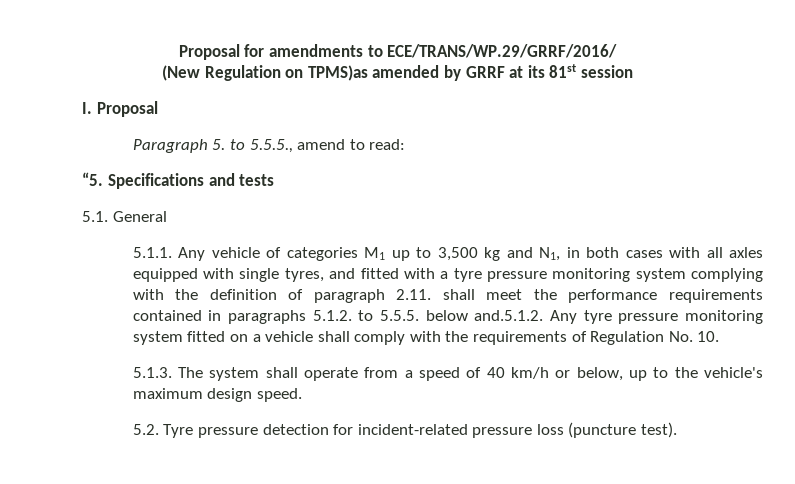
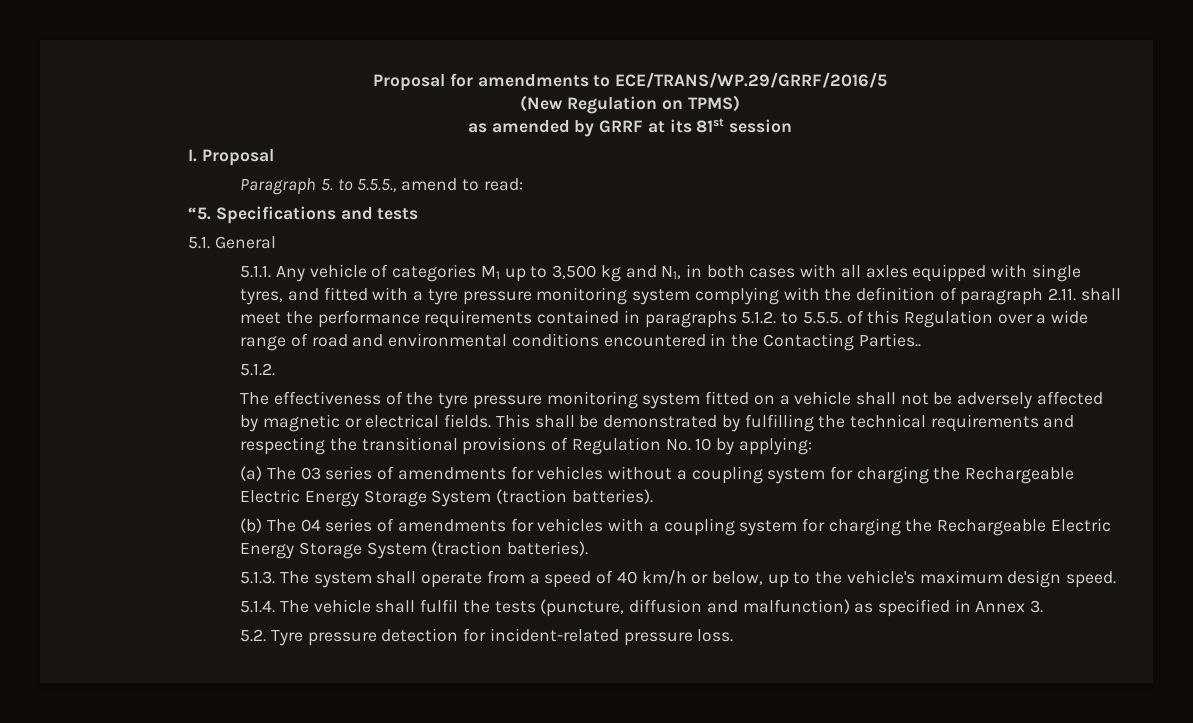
[387,44,618,58] ECE/TRANS/WP.29/GRRF/2016/ -> [614,72,887,88] ECE/TRANS/WP.29/GRRF/2016/5
[307,65,368,81] TPMS)as -> [687,95,740,112] [467,123,487,133] TPMS) // as
[425,310,578,324] below and.5.1.2. Any -> [846,310,1089,328] [240,333,921,351] [240,363,276,376] [240,391,434,405] of this Regulation over a wide range of road and environmental conditions encountered in the Contacting Parties.. // 5.1.2. // The effectiveness of the
[354,331,720,345] comply with the requirements of Regulation No. 10. -> [900,391,1103,409] [240,414,1075,432] [240,437,812,455] [240,466,1075,484] [240,489,653,507] [240,518,1111,536] [240,541,589,559] not be adversely affected by magnetic or electrical fields. This shall be demonstrated by fulfilling the technical requirements and respecting the transitional provisions of Regulation No. 10 by applying: // (a) The 03 series of amendments for vehicles without a coupling system for charging the Rechargeable Electric Energy Storage System (traction batteries). // (b) The 04 series of amendments for vehicles with a coupling system for charging the Rechargeable Electric Energy Storage System (traction batteries).
(302, 395) none -> [240,599,1044,617] // 5.1.4. The vehicle shall fulfil the tests (puncture, diffusion and malfunction) as specified in Annex 3.
[536,422,678,438] loss (puncture test). -> [697,629,734,642] loss.

